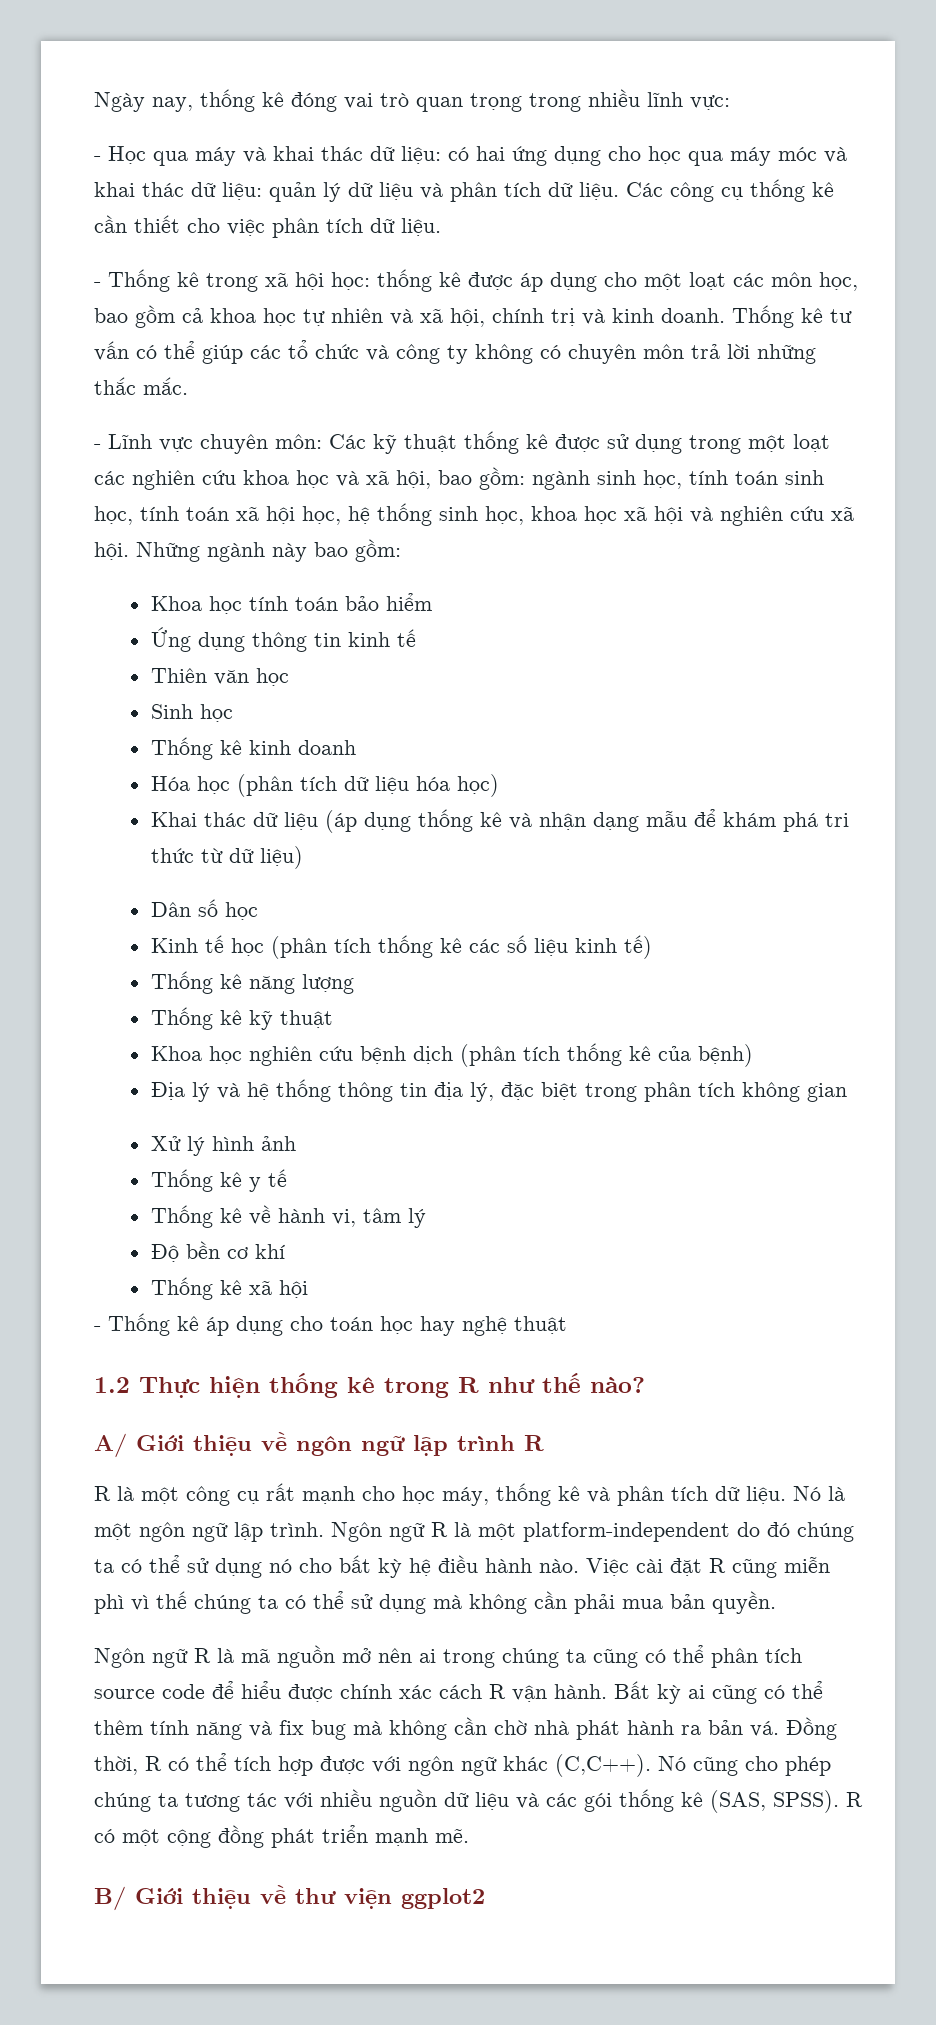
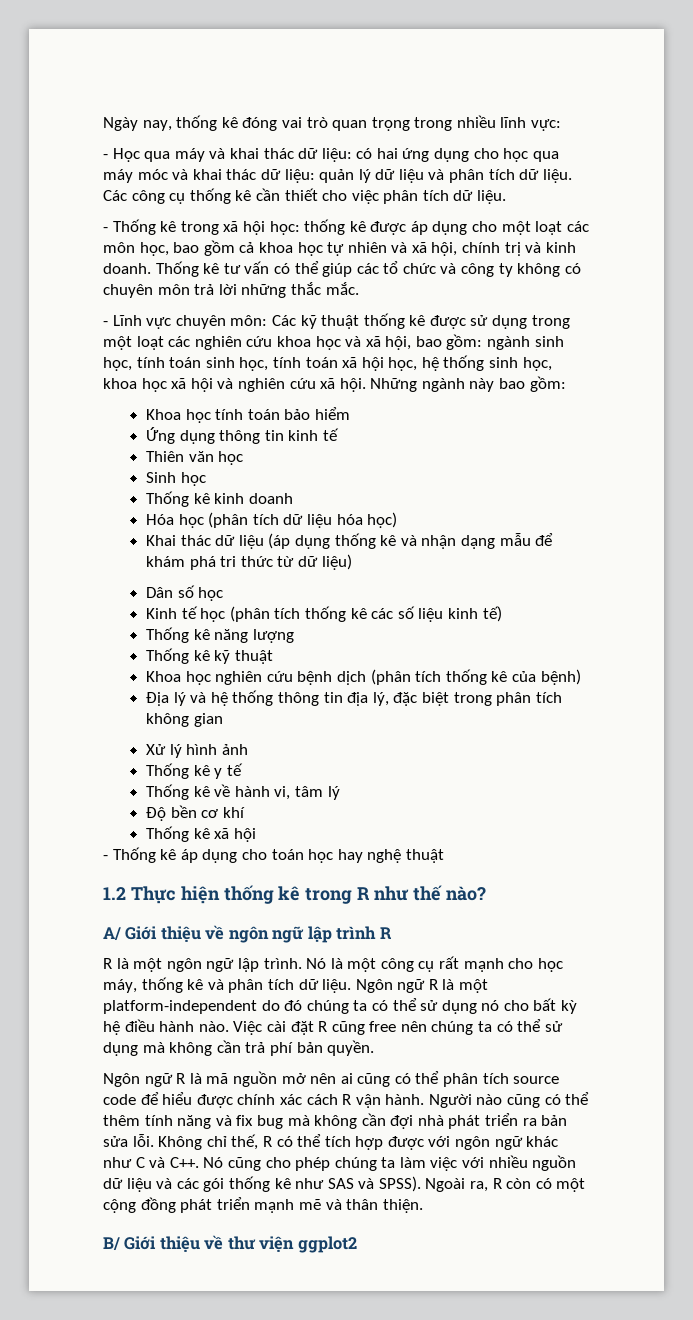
(179, 1495) none -> [166,958,377,972] ngôn ngữ lập trình. Nó là một
[793,1486,845,1501] [94,1522,324,1542] Nó là một ngôn ngữ lập trình. -> (352, 986) none
[784,1556,830,1573] [94,1591,187,1614] miễn phì vì thế -> [369,1021,427,1032] free nên
[574,1594,663,1614] phải mua -> [245,1042,293,1056] trả phí
[443,1648,586,1668] trong chúng ta -> (353, 1078) none
[614,1681,705,1704] Bất kỳ ai -> [428,1094,503,1108] Người nào
[494,1720,527,1735] chờ -> [390,1115,414,1129] đợi
[627,1720,674,1735] hành -> [485,1113,519,1126] triển
[750,1717,837,1740] [94,1756,138,1775] vá. Đồng thời, -> [103,1134,259,1150] sửa lỗi. Không chỉ thế,
[555,1754,651,1777] (C,C++). -> [103,1157,199,1168] như C và C++.
[185,1793,277,1812] tương tác -> [399,1157,458,1171] làm việc
[710,1790,863,1813] (SAS, SPSS). R -> [295,1176,532,1192] như SAS và SPSS). Ngoài ra, R còn
[435,1828,469,1843] mẽ. -> [298,1199,423,1213] mẽ và thân thiện.

